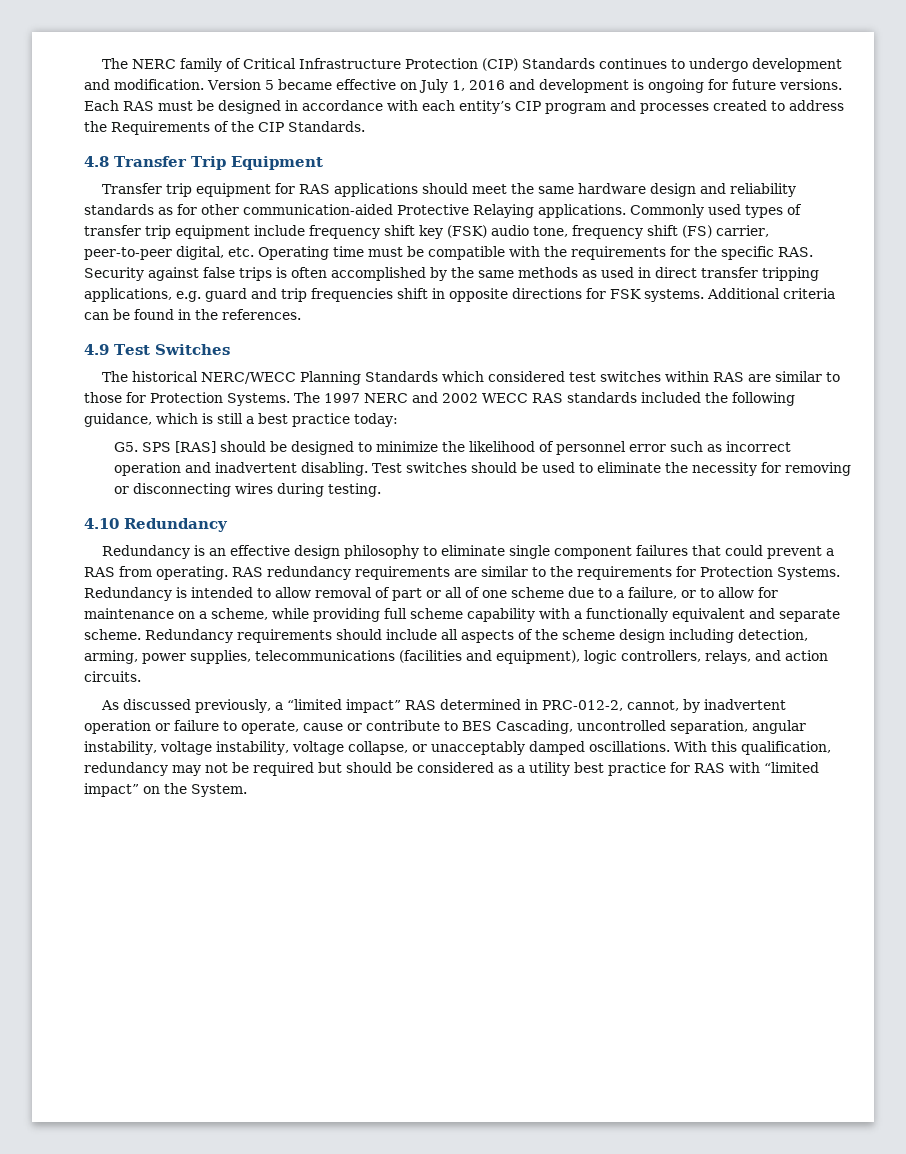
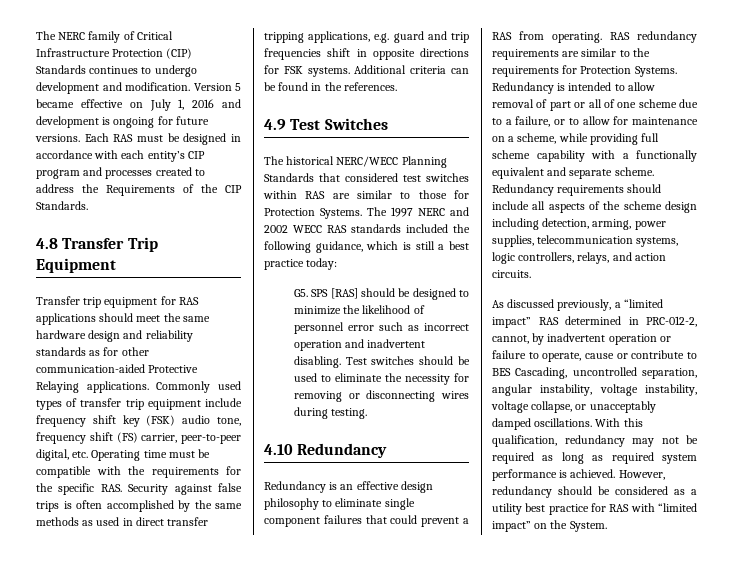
[442,371,485,382] which -> [319,173,340,182] that
[255,650,580,664] telecommunications (facilities and equipment), -> [537,235,679,247] telecommunication systems,
[318,762,342,773] but -> [542,452,697,464] [492,469,665,481] [492,486,552,498] as long as required system performance is achieved. However, redundancy

